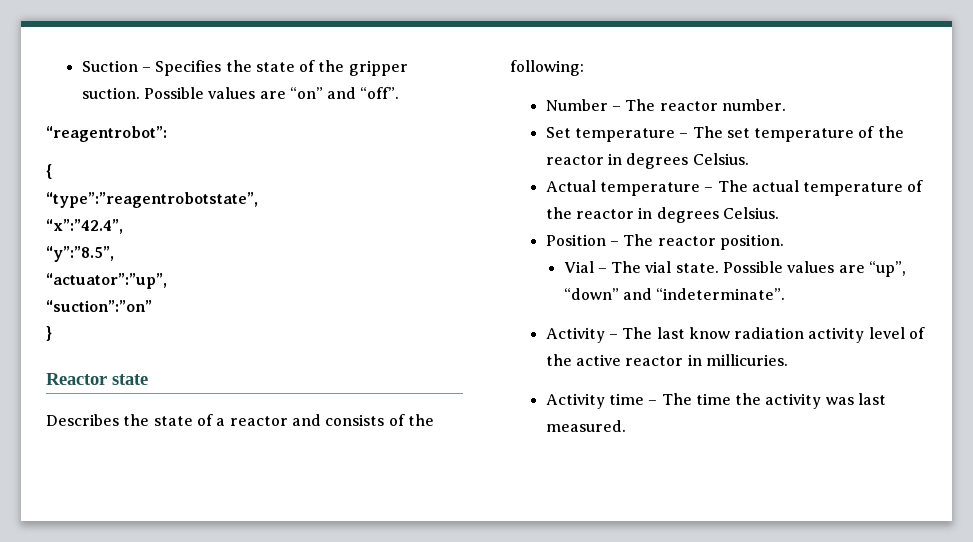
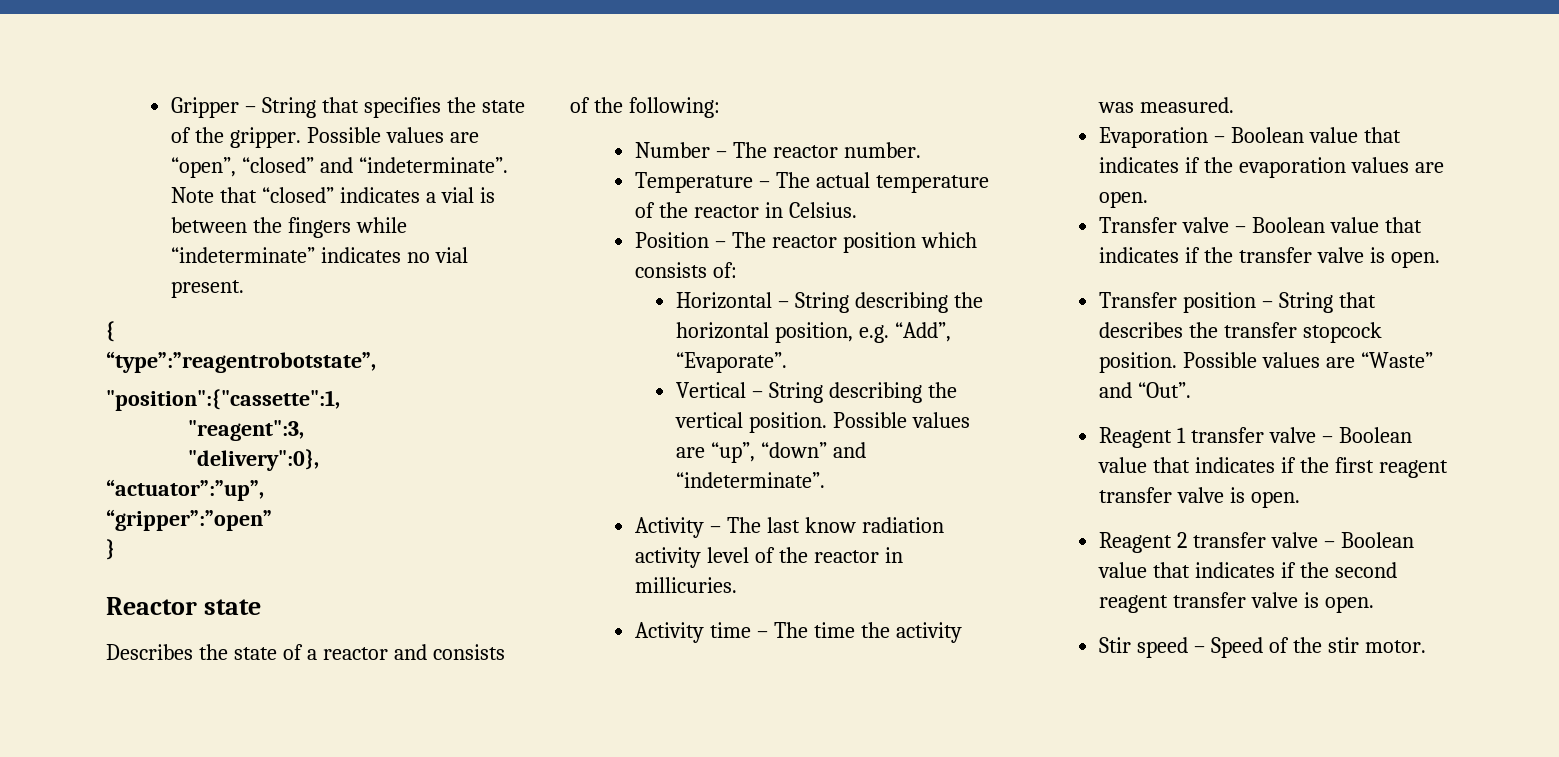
[81,60,222,76] Suction – Specifies -> [171,97,441,118] Gripper – String that specifies
[348,60,408,76] [81,87,400,99] [46,126,167,142] gripper suction. Possible values are “on” and “off”. // “reagentrobot”: -> [230,127,479,148] [171,157,509,178] [171,187,495,203] [171,217,408,238] [171,247,469,263] [171,280,245,298] gripper. Possible values are “open”, “closed” and “indeterminate”. Note that “closed” indicates a vial is between the fingers while “indeterminate” indicates no vial present.
[46,219,123,234] [46,246,114,262] “x”:”42.4”, // “y”:”8.5”, -> [106,389,340,411] [187,420,304,441] [187,449,319,471] "position":{"cassette":1, // "reagent":3, // "delivery":0},
[46,300,152,312] “suction”:”on” -> [106,509,272,531] “gripper”:”open”
[545,126,904,142] [545,153,749,169] [545,180,700,196] Set temperature – The set temperature of the reactor in degrees Celsius. // Actual temperature -> [635,172,754,193] Temperature
[656,207,719,223] degrees -> (784, 210) none
[719,234,784,250] [563,261,719,273] position. // Vial – The vial state. -> [842,232,977,253] [635,262,738,278] [676,292,983,313] [676,322,952,343] [676,352,788,373] [676,382,957,403] [675,412,828,433] position which consists of: // Horizontal – String describing the horizontal position, e.g. “Add”, “Evaporate”. // Vertical – String describing the vertical position.
[575,354,621,366] active -> (809, 555) none
[858,393,887,405] last -> (1135, 107) none
(626, 426) none -> [1099,127,1401,148] [1099,157,1444,178] [1099,191,1149,208] [1099,217,1422,233] [1099,247,1440,268] [1099,292,1376,313] [1099,322,1383,343] [1099,352,1433,373] [1099,382,1192,398] [1099,427,1412,448] [1098,457,1448,478] [1099,487,1301,508] [1099,532,1414,553] [1098,562,1397,578] [1099,592,1374,613] [1099,637,1426,658] // Evaporation – Boolean value that indicates if the evaporation values are open. // Transfer valve – Boolean value that indicates if the transfer valve is open. // Transfer position – String that describes the transfer stopcock position. Possible values are “Waste” and “Out”. // Reagent 1 transfer valve – Boolean value that indicates if the first reagent transfer valve is open. // Reagent 2 transfer valve – Boolean value that indicates if the second reagent transfer valve is open. // Stir speed – Speed of the stir motor.

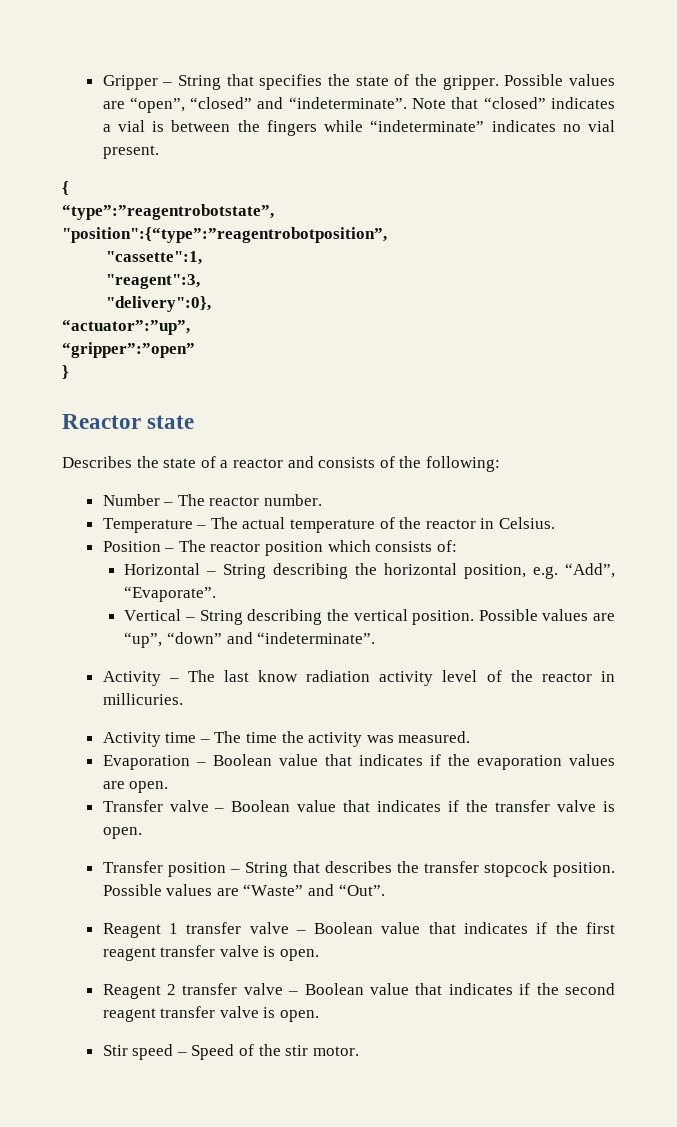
[106,389,340,411] "position":{"cassette":1, -> [62,227,387,243] [105,251,202,265] "position":{“type”:”reagentrobotposition”, // "cassette":1,

